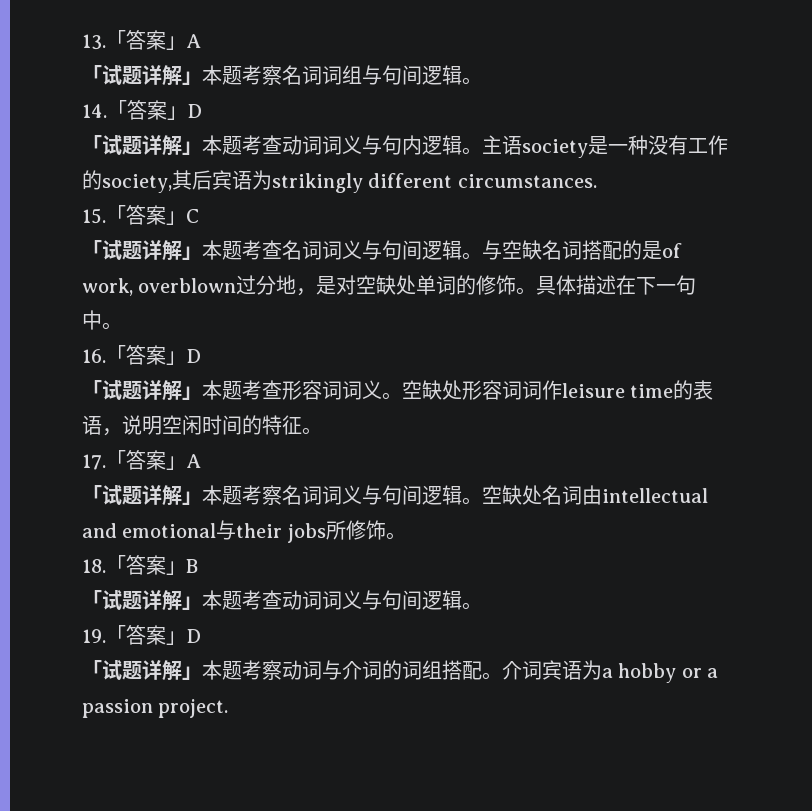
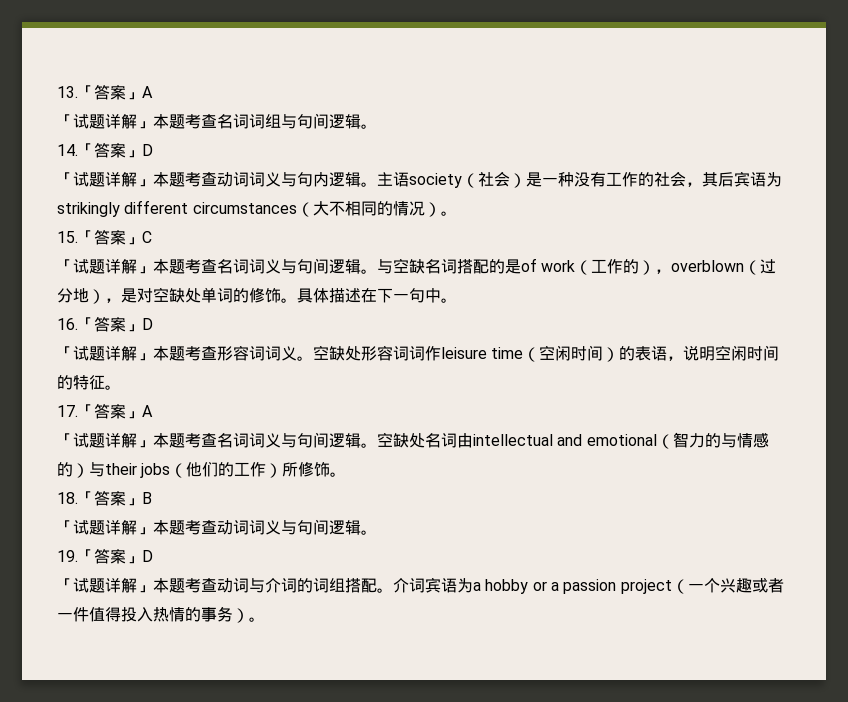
[262,65,282,86] 察 -> [201,114,217,128] 查
(588, 148) none -> [462,171,526,188] （社会）
[102,174,172,193] society, -> [654,171,702,187] 社会，
[457,174,597,188] circumstances. -> [192,201,457,217] circumstances（大不相同的情况）。
[82,275,297,296] work, overblown过分地 -> [541,259,777,275] [57,288,105,304] work（工作的），overblown（过分地）
(674, 391) none -> [523,345,620,362] （空闲时间）
[262,485,282,506] 察 -> [201,433,217,447] 查
[216,520,326,543] 与their jobs -> [656,432,769,449] [57,462,283,478] （智力的与情感的）与their jobs（他们的工作）
[262,660,282,681] 察 -> [201,578,217,592] 查
[158,699,229,718] project. -> [620,578,784,594] [57,606,265,623] project（一个兴趣或者一件值得投入热情的事务）。

